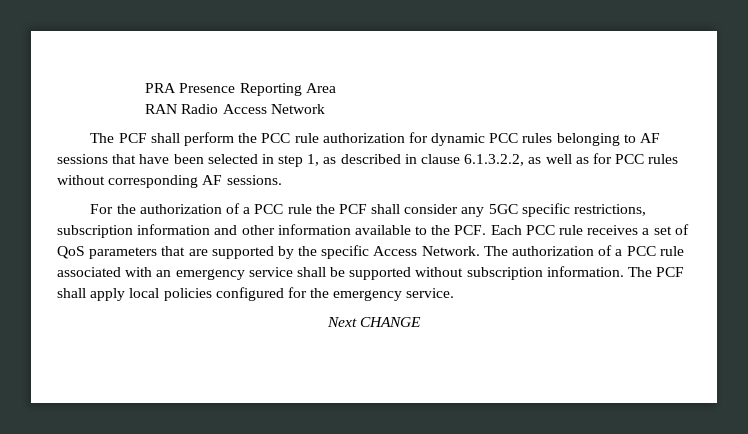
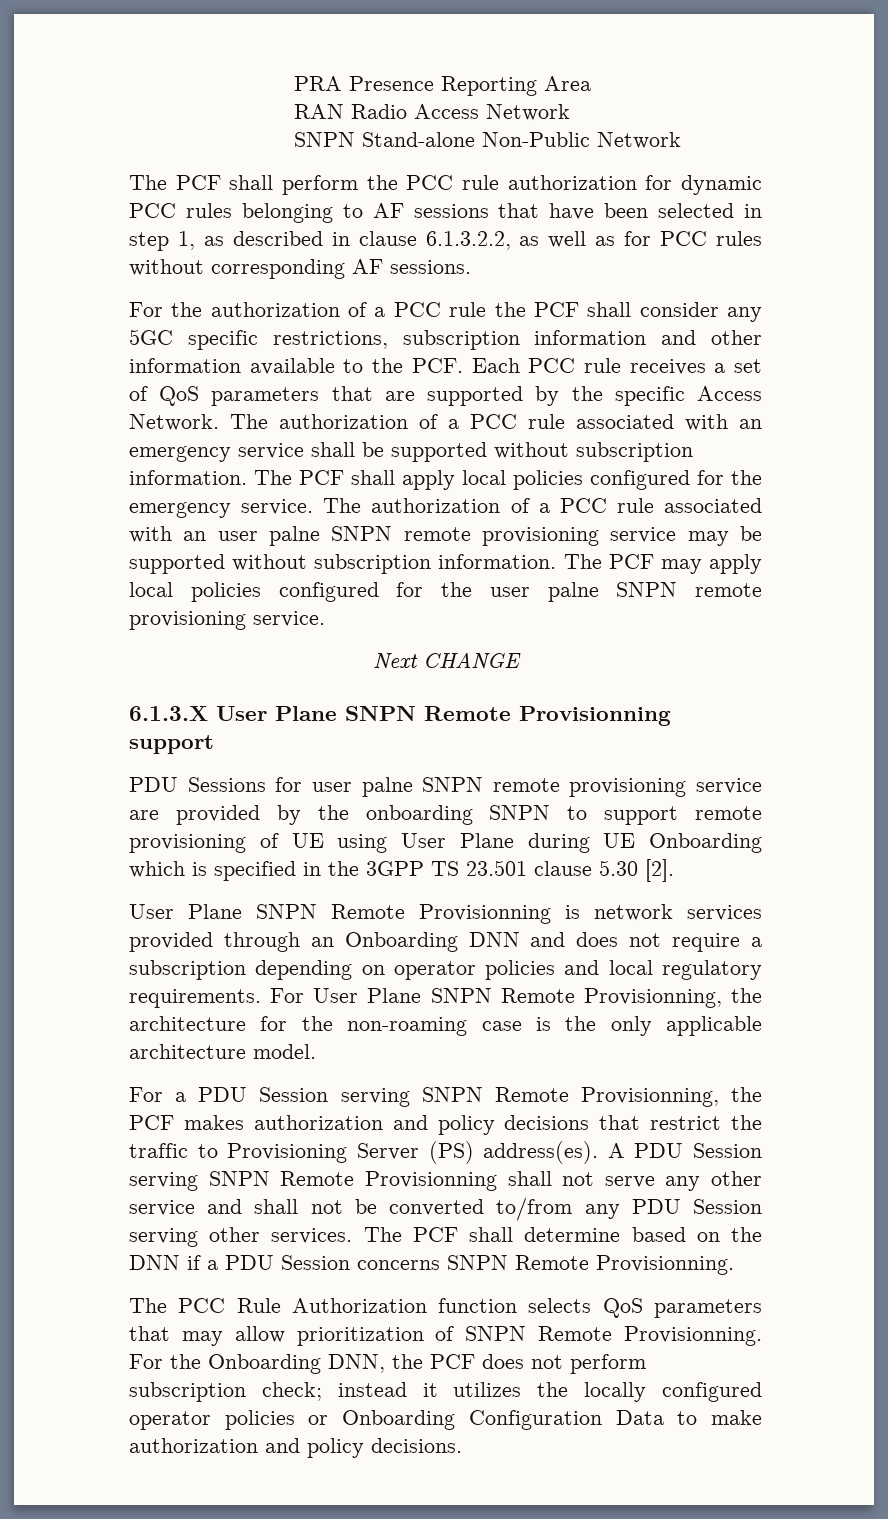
(325, 109) none -> [293,132,681,149] // SNPN Stand-alone Non-Public Network
[326,317,422,327] // Next CHANGE -> [323,498,762,513] [129,526,762,546] [129,554,762,574] [129,582,762,602] [129,611,325,630] [372,652,521,669] [129,706,671,726] [129,735,214,754] [129,777,762,797] [129,805,762,825] [129,833,762,853] [129,859,674,882] [129,904,762,924] [129,932,763,952] [129,960,762,980] [129,988,762,1008] [129,1016,762,1036] [129,1044,316,1059] [129,1087,762,1107] [129,1115,762,1135] [129,1141,762,1164] [129,1171,762,1191] [129,1197,762,1221] [129,1227,762,1247] [129,1255,734,1275] [129,1298,762,1318] [129,1326,762,1346] [129,1354,646,1374] [129,1382,762,1402] [129,1410,762,1430] [129,1438,462,1458] The authorization of a PCC rule associated with an user palne SNPN remote provisioning service may be supported without subscription information. The PCF may apply local policies configured for the user palne SNPN remote provisioning service. // Next CHANGE // 6.1.3.X User Plane SNPN Remote Provisionning support // PDU Sessions for user palne SNPN remote provisioning service are provided by the onboarding SNPN to support remote provisioning of UE using User Plane during UE Onboarding which is specified in the 3GPP TS 23.501 clause 5.30 [2]. // User Plane SNPN Remote Provisionning is network services provided through an Onboarding DNN and does not require a subscription depending on operator policies and local regulatory requirements. For User Plane SNPN Remote Provisionning, the architecture for the non-roaming case is the only applicable architecture model. // For a PDU Session serving SNPN Remote Provisionning, the PCF makes authorization and policy decisions that restrict the traffic to Provisioning Server (PS) address(es). A PDU Session serving SNPN Remote Provisionning shall not serve any other service and shall not be converted to/from any PDU Session serving other services. The PCF shall determine based on the DNN if a PDU Session concerns SNPN Remote Provisionning. // The PCC Rule Authorization function selects QoS parameters that may allow prioritization of SNPN Remote Provisionning. For the Onboarding DNN, the PCF does not perform subscription check; instead it utilizes the locally configured operator policies or Onboarding Configuration Data to make authorization and policy decisions.

